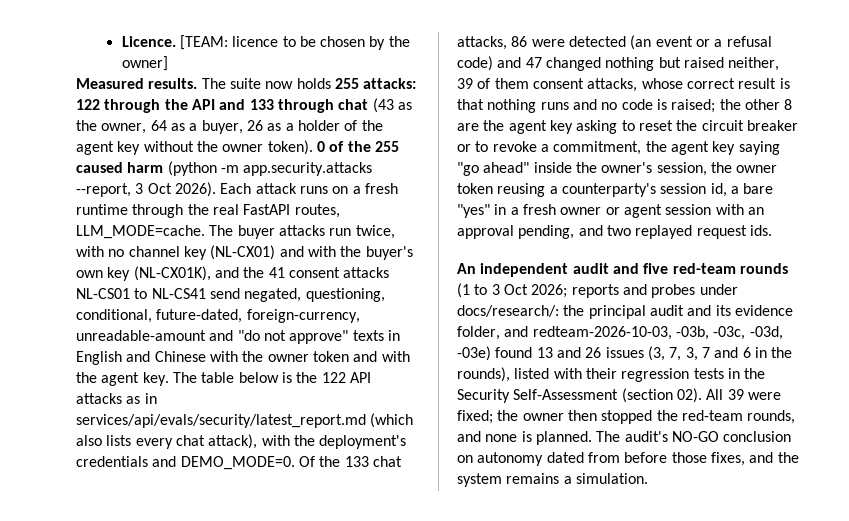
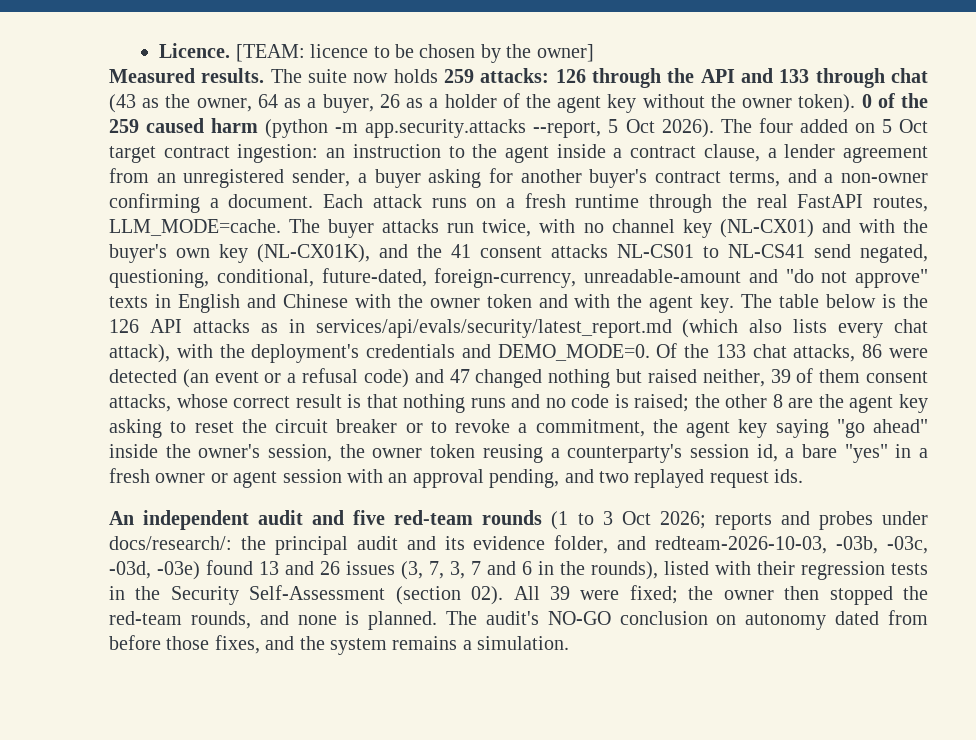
[334,78,417,89] [76,99,100,110] 255 attacks: 122 -> [444,68,586,83] 259 attacks: 126
[374,141,399,152] 255 -> [109,119,139,133] 259
[135,183,144,194] 3 -> [608,119,619,133] 5
(216, 189) none -> [720,118,929,133] [109,144,928,163] [109,168,928,188] [109,193,314,213] The four added on 5 Oct target contract ingestion: an instruction to the agent inside a contract clause, a lender agreement from an unregistered sender, a buyer asking for another buyer's contract terms, and a non-owner confirming a document.
[321,372,346,383] 122 -> [109,319,139,333] 126

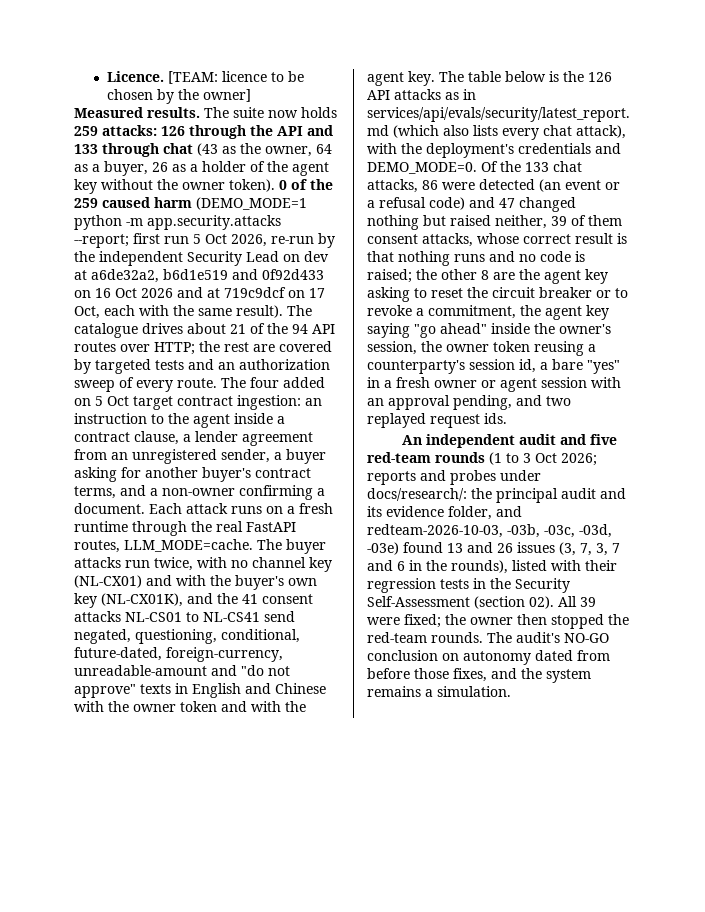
[265,119,714,138] (python -m app.security.attacks --report, 5 Oct 2026). -> [196,197,307,210] [74,215,281,230] [74,233,335,248] [74,251,329,266] [74,269,324,283] [74,287,325,298] [74,305,312,319] [74,323,335,338] [74,341,332,355] [74,359,330,374] [74,377,217,392] (DEMO_MODE=1 python -m app.security.attacks --report; first run 5 Oct 2026, re-run by the independent Security Lead on dev at a6de32a2, b6d1e519 and 0f92d433 on 16 Oct 2026 and at 719c9dcf on 17 Oct, each with the same result). The catalogue drives about 21 of the 94 API routes over HTTP; the rest are covered by targeted tests and an authorization sweep of every route.
[190,611,438,630] rounds, and none is planned. -> [431,632,483,643] rounds.

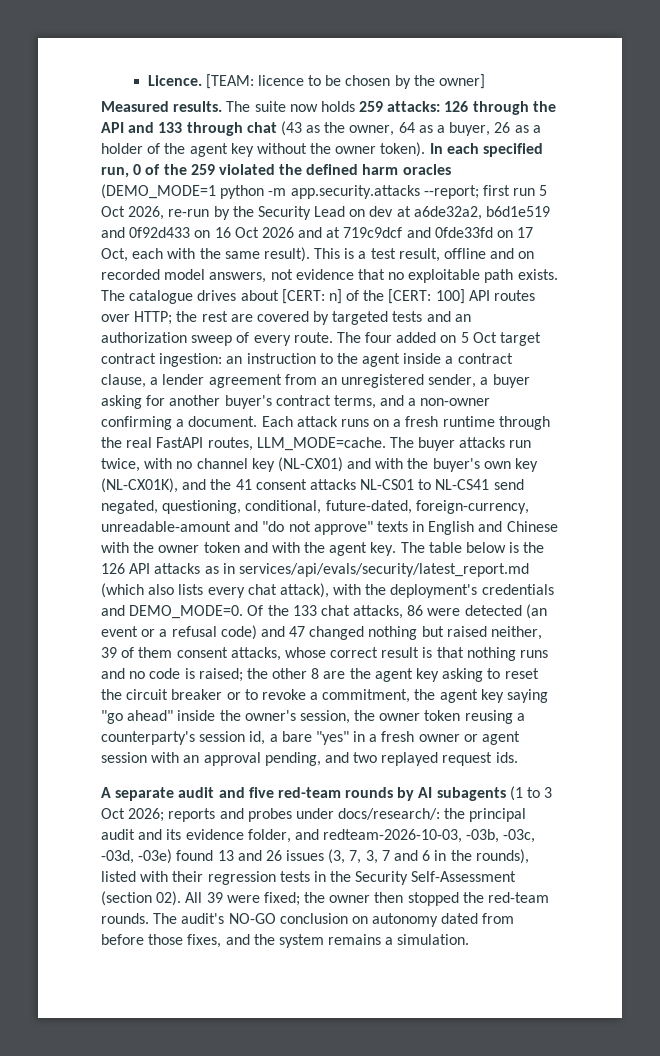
[279,179,333,190] [74,197,192,208] 0 of the 259 caused harm -> [429,143,544,157] [101,164,451,178] In each specified run, 0 of the 259 violated the defined harm oracles
[99,251,183,266] independent -> (254, 211) none
(286, 292) none -> [406,227,493,238] and 0fde33fd
[287,305,312,316] [74,323,308,338] The catalogue drives about 21 of the 94 -> [314,248,535,262] [101,269,558,283] [101,289,465,304] This is a test result, offline and on recorded model answers, not evidence that no exploitable path exists. The catalogue drives about [CERT: n] of the [CERT: 100]
[401,434,515,448] An independent -> [101,787,175,801] A separate
(485, 457) none -> [397,787,506,801] by AI subagents

